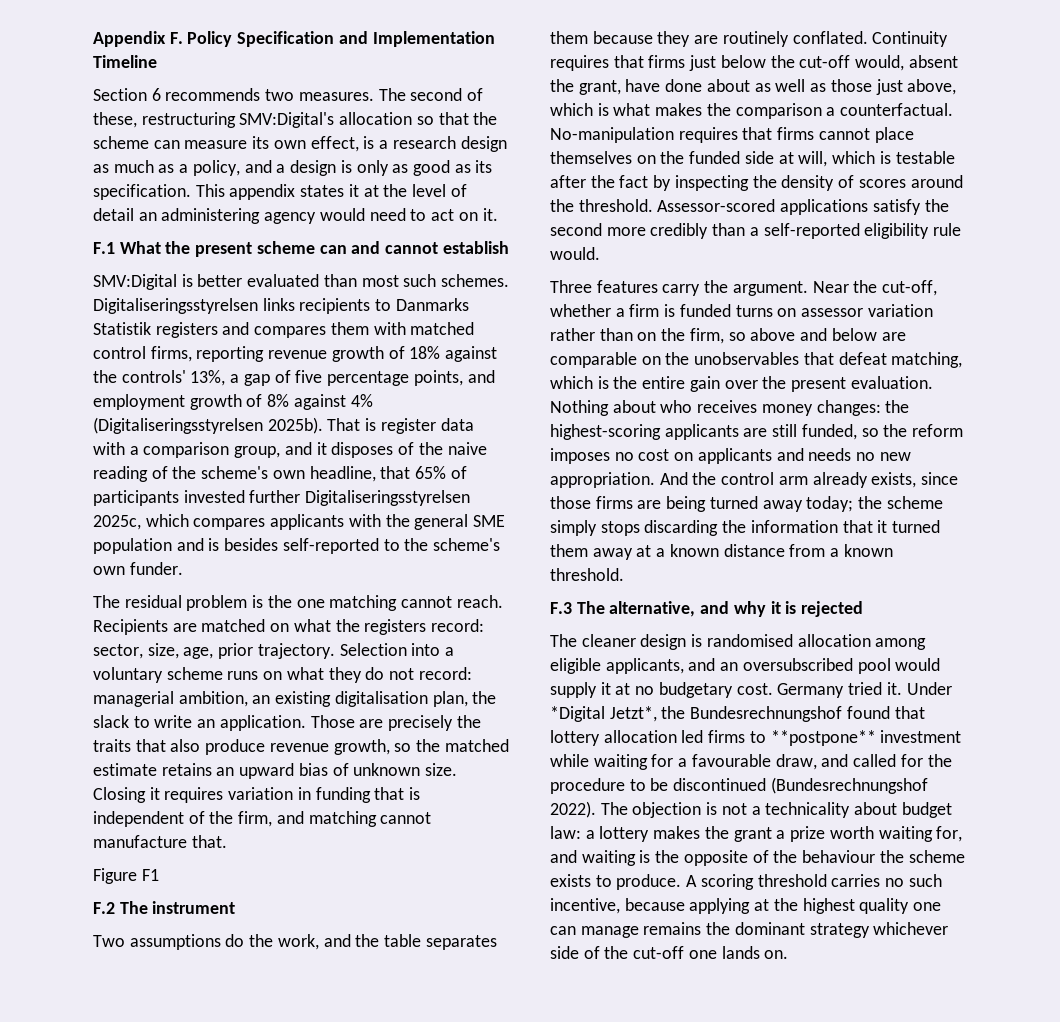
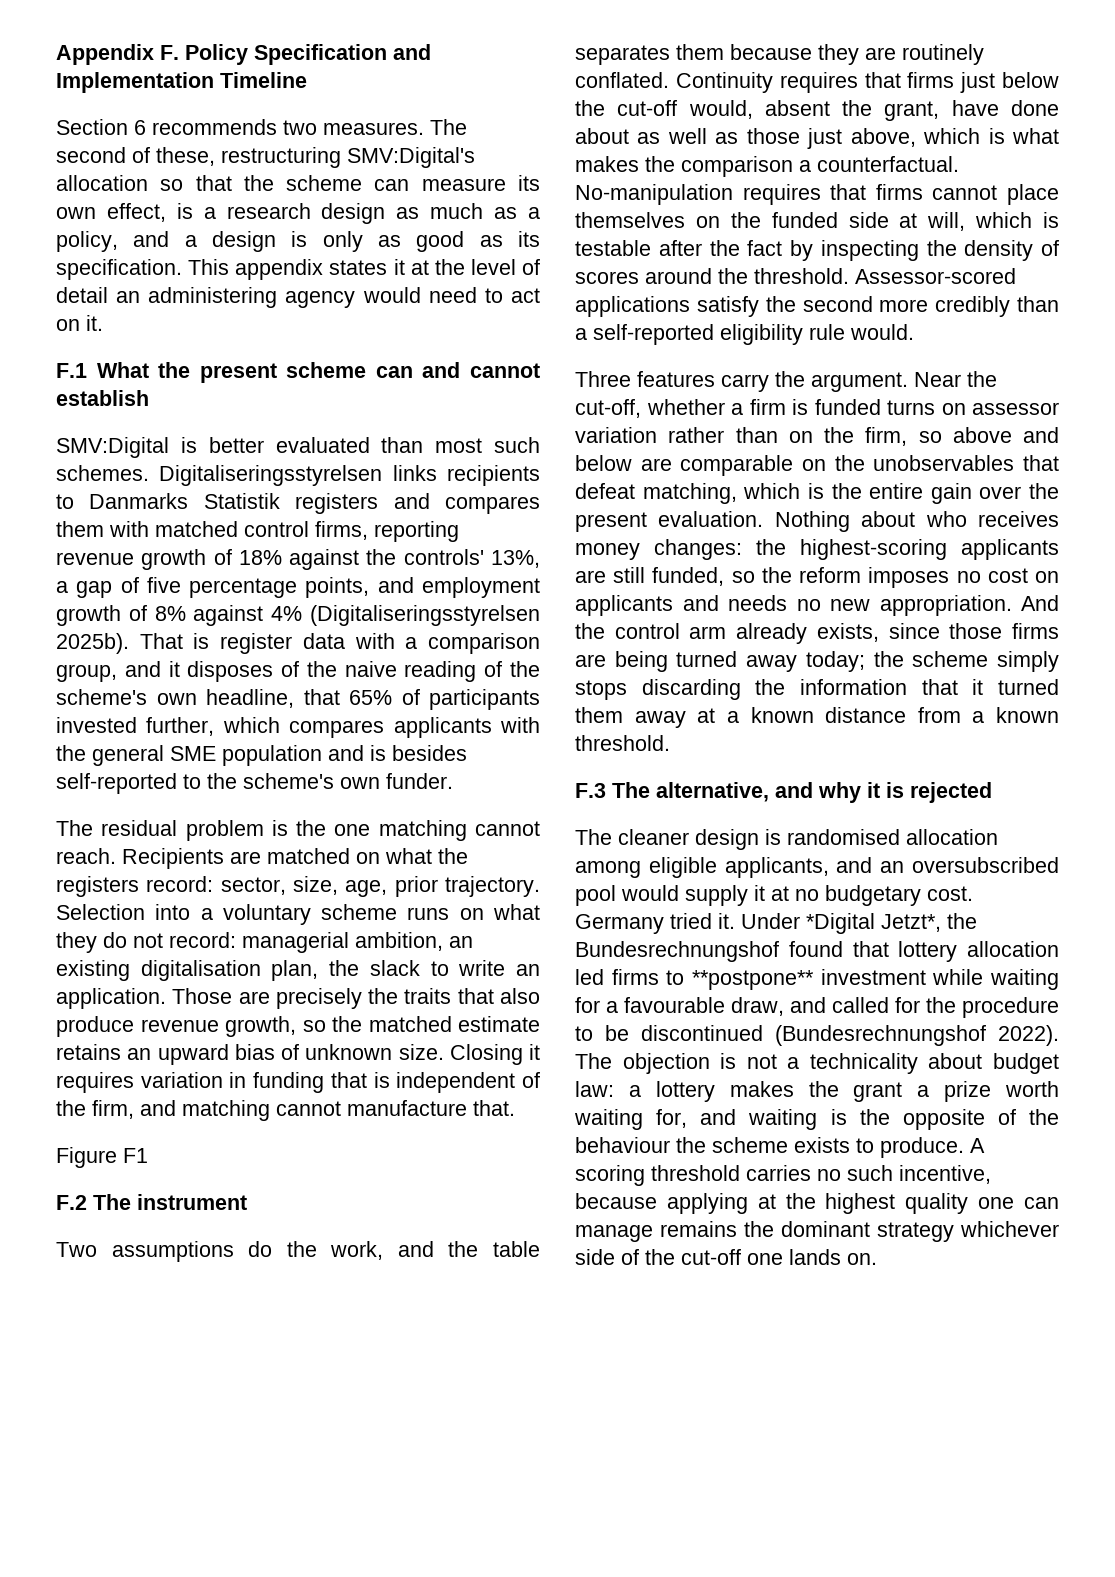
[249,490,471,506] [93,515,141,530] further Digitaliseringsstyrelsen 2025c, -> [146,717,215,736] further,

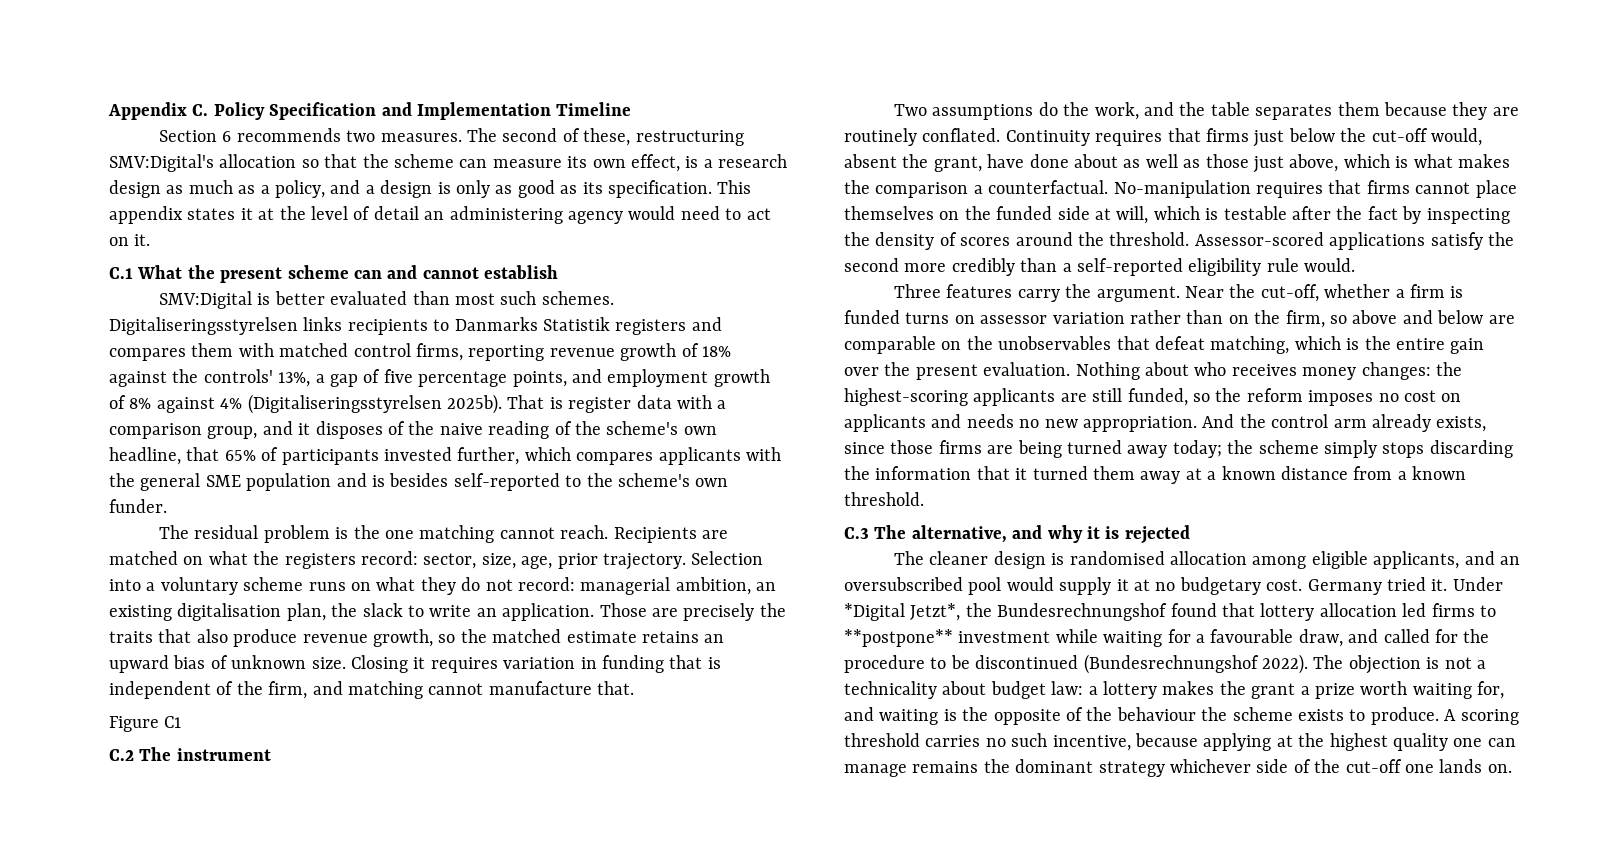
[160,45,179,60] F. -> [192,104,209,116] C.
[56,363,87,378] F.1 -> [109,267,133,279] C.1
[123,1148,148,1163] [56,1195,87,1210] F1 // F.2 -> [164,716,182,728] [109,749,134,761] C1 // C.2
[575,783,606,798] F.3 -> [844,527,869,539] C.3

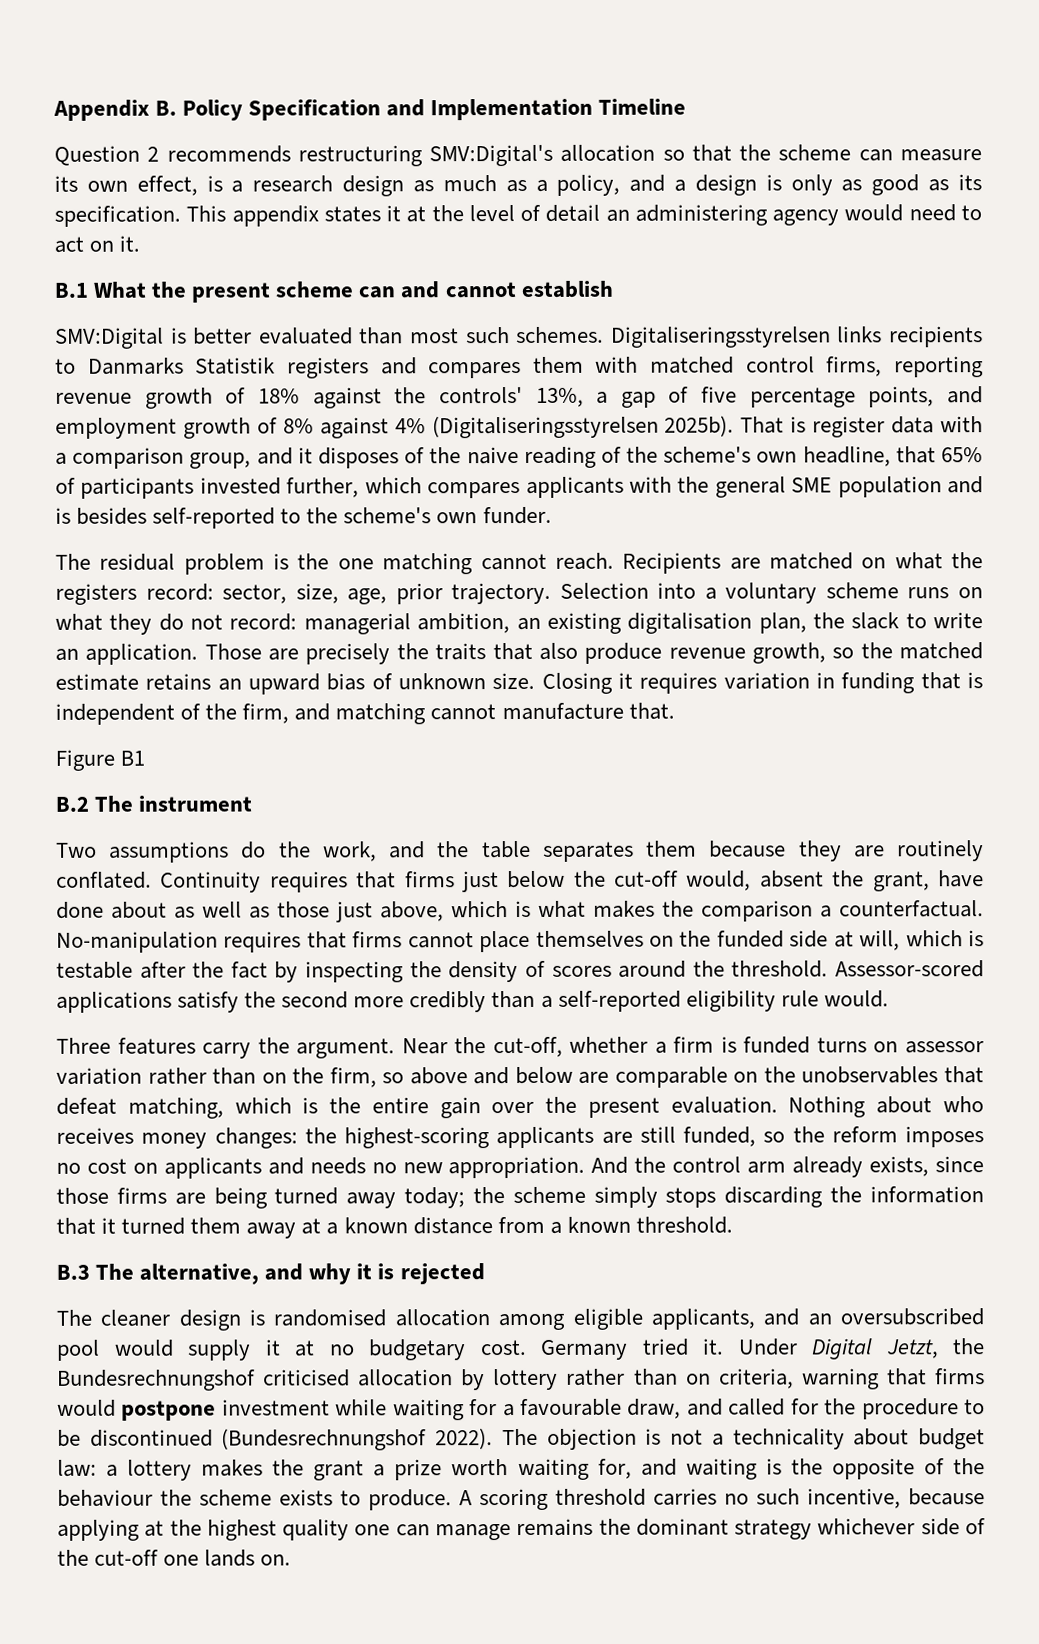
[192,104,209,116] C. -> [155,100,178,116] B.
[158,128,631,146] Section 6 recommends two measures. The second of these, -> [54,145,291,166] Question 2 recommends
[109,267,133,279] C.1 -> [54,282,88,298] B.1
[164,716,182,728] [109,749,134,761] C1 // C.2 -> [120,750,146,766] [55,796,89,812] B1 // B.2
[844,527,869,539] C.3 -> [56,1264,90,1280] B.3
[844,603,1496,621] [844,629,953,647] *Digital Jetzt*, the Bundesrechnungshof found that lottery allocation led firms to **postpone** -> [811,1338,985,1360] [57,1368,986,1391] [57,1399,217,1421] Digital Jetzt, the Bundesrechnungshof criticised allocation by lottery rather than on criteria, warning that firms would postpone

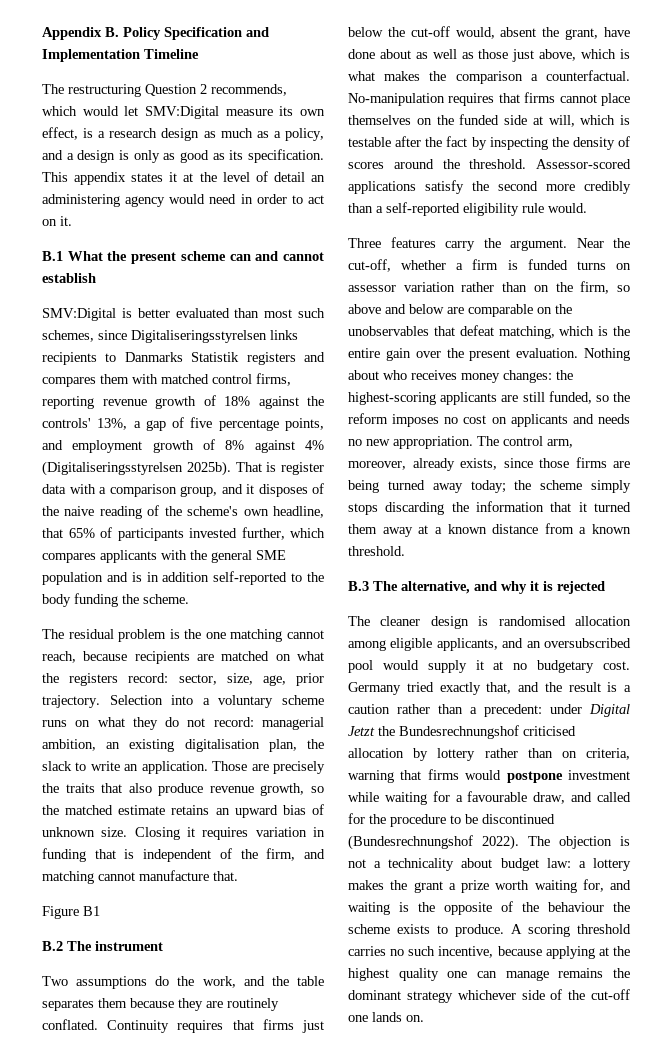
[54,144,893,167] Question 2 recommends restructuring SMV:Digital's allocation so that the scheme can -> [42,84,287,97] [42,106,219,119] The restructuring Question 2 recommends, which would let SMV:Digital
(956, 213) none -> [240,194,287,204] in order
[516,326,605,344] schemes. -> [42,330,127,342] schemes, since
[76,507,148,525] besides -> [146,572,210,582] in addition
[343,506,552,525] scheme's own funder. -> [42,593,189,607] body funding the scheme.
[554,552,722,574] reach. Recipients -> [42,651,190,664] reach, because recipients
[591,1156,787,1174] And the control arm -> [477,436,573,448] [348,461,406,470] The control arm, moreover,
[702,1338,939,1360] it. Under Digital Jetzt, -> [439,682,631,695] [348,704,630,717] [348,726,375,736] exactly that, and the result is a caution rather than a precedent: under Digital Jetzt

